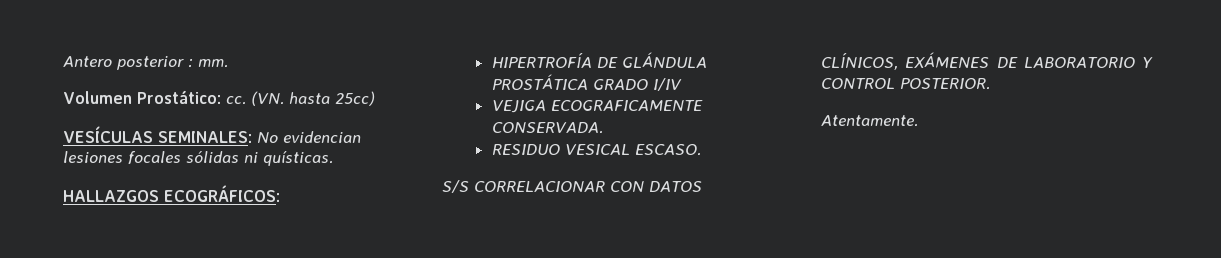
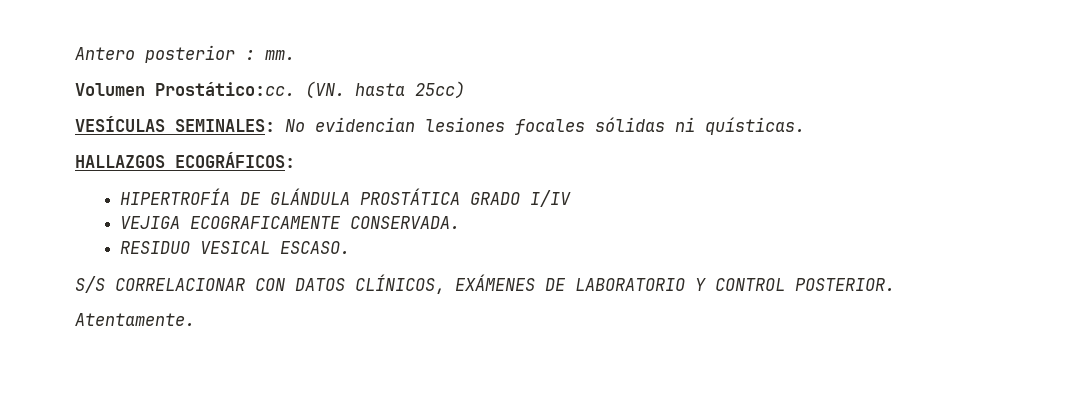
[136,90,246,105] Prostático: cc. -> [155,82,295,96] Prostático:cc.

